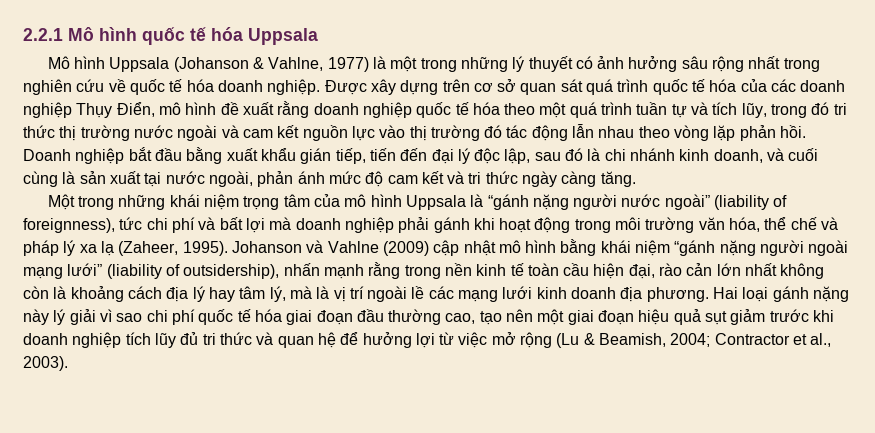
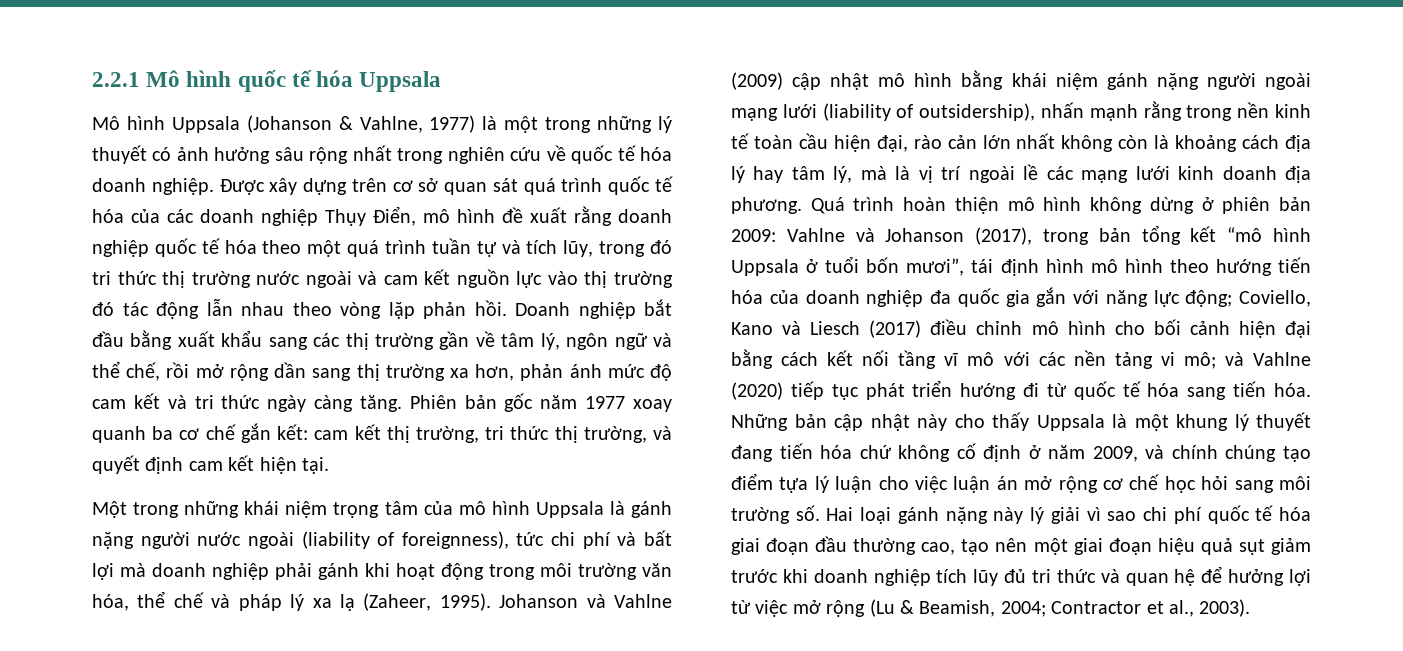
[300,148,819,164] [23,171,253,187] gián tiếp, tiến đến đại lý độc lập, sau đó là chi nhánh kinh doanh, và cuối cùng là sản xuất tại nước ngoài, -> [268,331,673,350] [92,361,515,381] sang các thị trường gần về tâm lý, ngôn ngữ và thể chế, rồi mở rộng dần sang thị trường xa hơn,
(636, 179) none -> [409,393,673,412] [92,423,673,443] [92,455,329,474] Phiên bản gốc năm 1977 xoay quanh ba cơ chế gắn kết: cam kết thị trường, tri thức thị trường, và quyết định cam kết hiện tại.
[487,194,529,210] “gánh -> [631,501,672,518] gánh
[664,194,710,210] ngoài” -> [247,532,294,549] ngoài
[674,240,716,256] “gánh -> [1106,73,1148,90] gánh
[67,263,103,276] lưới” -> [782,104,817,118] lưới
(709, 294) none -> [810,197,1311,214] [731,225,1311,245] [731,256,1311,276] [731,287,1311,307] [731,319,1311,338] [731,349,1311,369] [731,380,1311,400] [731,412,1311,431] [731,443,1311,462] [731,473,1311,493] [731,505,820,524] Quá trình hoàn thiện mô hình không dừng ở phiên bản 2009: Vahlne và Johanson (2017), trong bản tổng kết “mô hình Uppsala ở tuổi bốn mươi”, tái định hình mô hình theo hướng tiến hóa của doanh nghiệp đa quốc gia gắn với năng lực động; Coviello, Kano và Liesch (2017) điều chỉnh mô hình cho bối cảnh hiện đại bằng cách kết nối tầng vĩ mô với các nền tảng vi mô; và Vahlne (2020) tiếp tục phát triển hướng đi từ quốc tế hóa sang tiến hóa. Những bản cập nhật này cho thấy Uppsala là một khung lý thuyết đang tiến hóa chứ không cố định ở năm 2009, và chính chúng tạo điểm tựa lý luận cho việc luận án mở rộng cơ chế học hỏi sang môi trường số.

